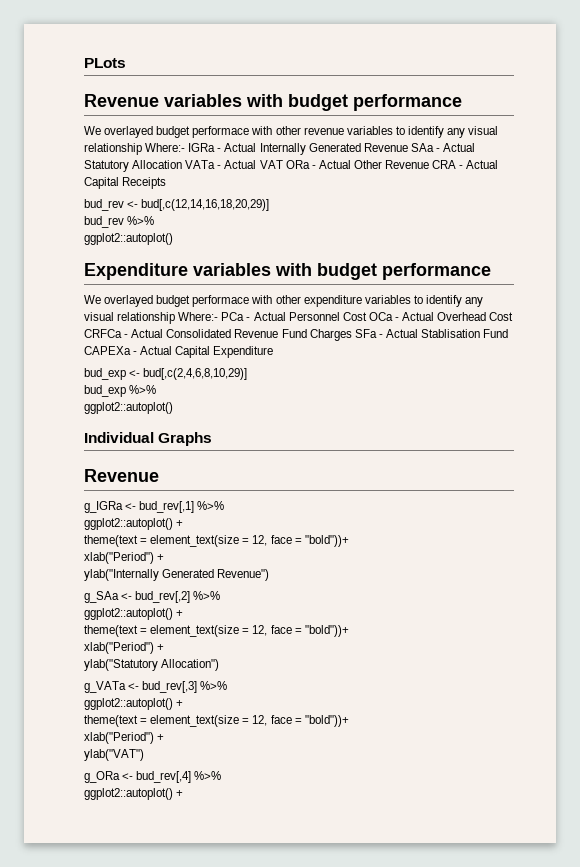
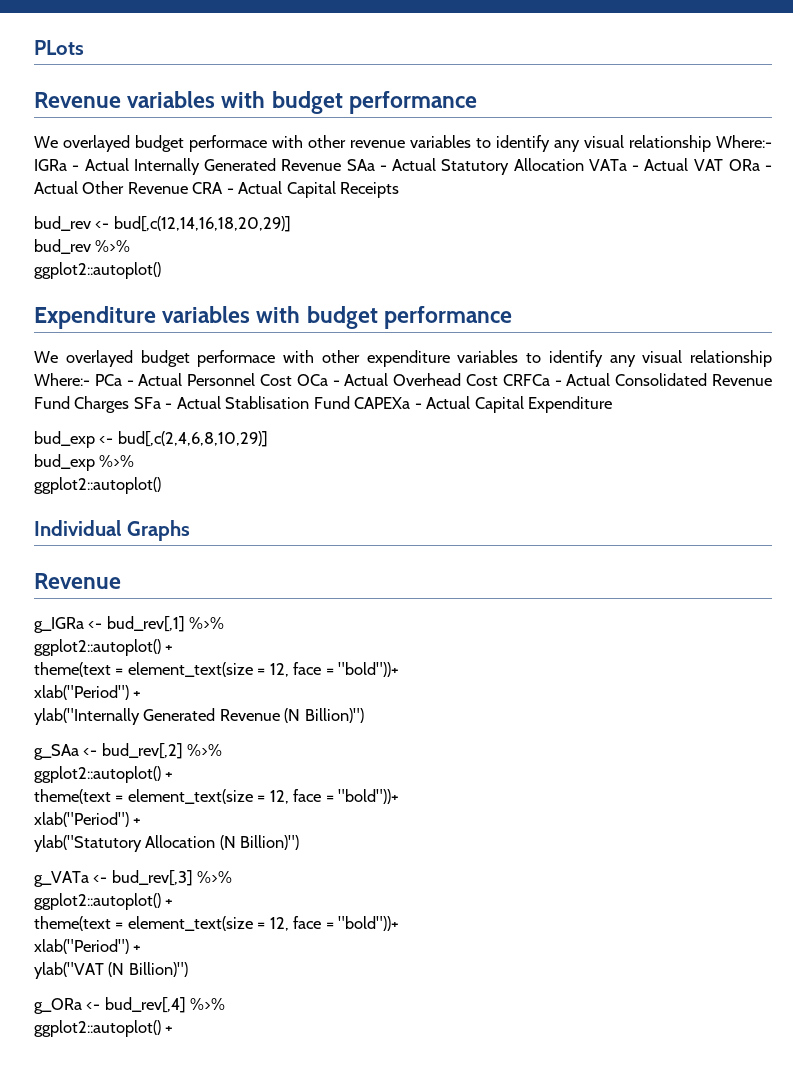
[217,569,270,581] Revenue") -> [219,708,364,723] Revenue (N Billion)")
[161,659,220,671] Allocation") -> [145,835,300,850] Allocation (N Billion)")
[84,749,144,761] ylab("VAT") -> [34,962,188,979] ylab("VAT (N Billion)")

